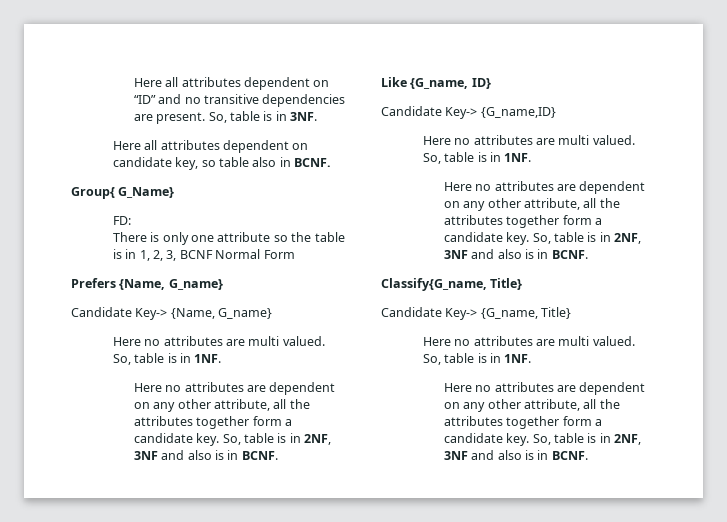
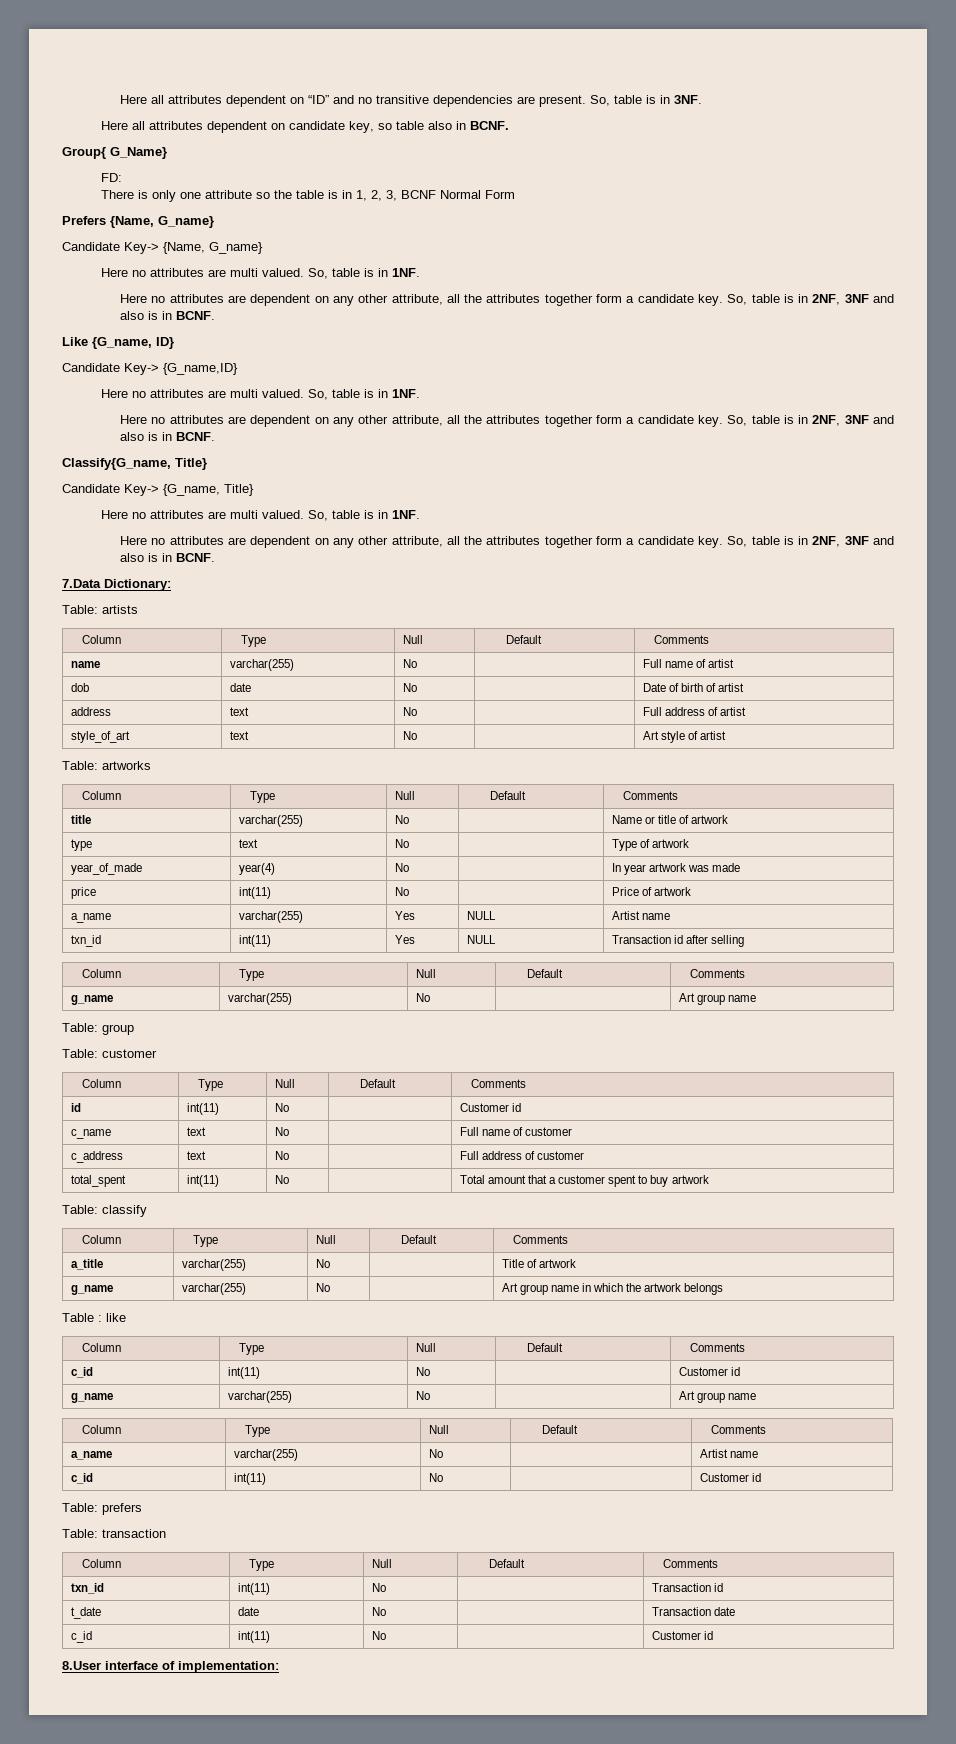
(588, 455) none -> [62,579,171,591] [62,605,138,614] [82,635,122,644] [241,635,267,647] [402,635,423,644] [505,635,542,644] [654,635,710,644] [70,661,100,668] [229,659,294,671] [402,659,417,668] [642,659,735,668] [70,683,89,692] [229,683,251,692] [402,683,417,692] [642,683,745,692] [70,707,111,716] [229,707,249,716] [402,707,417,716] [642,707,747,716] [70,731,130,743] [229,731,249,740] [402,731,417,740] [642,731,727,743] [62,761,151,770] [82,791,122,800] [250,791,276,803] [394,791,415,800] [489,791,526,800] [623,791,679,800] [70,815,91,824] [238,815,303,827] [394,815,409,824] [611,815,729,824] [70,839,92,851] [238,839,258,848] [394,839,409,848] [611,839,689,851] [70,863,142,875] [238,863,275,875] [394,863,409,872] [611,863,741,875] [70,887,96,899] [238,887,271,899] [394,887,409,896] [611,887,691,896] [70,913,111,923] [238,911,303,923] [394,911,415,920] [466,911,496,920] [611,911,670,920] [70,935,101,947] [238,935,271,947] [394,935,415,944] [466,935,496,944] [611,935,745,947] [82,969,122,978] [239,969,265,981] [415,969,436,978] [526,969,563,978] [690,969,746,978] [70,995,113,1005] [227,993,292,1005] [415,993,430,1002] [678,993,756,1005] [62,1023,134,1035] [62,1049,157,1058] [82,1079,122,1088] [198,1079,224,1091] [274,1079,295,1088] [359,1079,396,1088] [471,1079,527,1088] [70,1103,81,1112] [186,1103,219,1115] [274,1103,289,1112] [459,1103,521,1112] [70,1129,111,1139] [186,1127,206,1136] [274,1127,289,1136] [459,1127,573,1136] [70,1151,123,1163] [186,1151,206,1160] [274,1151,289,1160] [459,1151,585,1160] [70,1175,126,1187] [186,1175,219,1187] [274,1175,289,1184] [459,1175,709,1187] [62,1205,147,1217] [82,1235,122,1244] [193,1235,219,1247] [315,1235,336,1244] [400,1235,437,1244] [513,1235,569,1244] [70,1259,103,1270] [181,1259,246,1271] [315,1259,330,1268] [501,1259,576,1268] [70,1285,113,1295] [181,1283,246,1295] [315,1283,330,1292] [501,1283,724,1295] [62,1313,126,1322] [82,1343,122,1352] [239,1343,265,1355] [415,1343,436,1352] [526,1343,563,1352] [690,1343,746,1352] [70,1367,93,1378] [227,1367,260,1379] [415,1367,430,1376] [678,1367,740,1376] [70,1393,113,1403] [227,1391,292,1403] [415,1391,430,1400] [678,1391,756,1403] [82,1425,122,1434] [245,1425,271,1437] [428,1425,449,1434] [541,1425,578,1434] [711,1425,767,1434] [70,1451,112,1460] [233,1449,298,1461] [428,1449,443,1458] [699,1449,758,1458] [70,1473,93,1484] [233,1473,266,1485] [428,1473,443,1482] [699,1473,761,1482] [62,1503,142,1515] [62,1529,166,1538] [82,1559,122,1568] [249,1559,275,1571] [371,1559,392,1568] [488,1559,525,1568] [663,1559,719,1568] [70,1583,104,1594] [237,1583,270,1595] [371,1583,386,1592] [651,1583,723,1592] [70,1607,101,1619] [237,1607,259,1616] [371,1607,386,1616] [651,1607,735,1616] [70,1631,92,1643] [237,1631,270,1643] [371,1631,386,1640] [651,1631,713,1640] [62,1661,279,1673] // 7.Data Dictionary: // Table: artists // Column | Type | Null | Default | Comments // name | varchar(255) | No | | Full name of artist // dob | date | No | | Date of birth of artist // address | text | No | | Full address of artist // style_of_art | text | No | | Art style of artist // Table: artworks // Column | Type | Null | Default | Comments // title | varchar(255) | No | | Name or title of artwork // type | text | No | | Type of artwork // year_of_made | year(4) | No | | In year artwork was made // price | int(11) | No | | Price of artwork // a_name | varchar(255) | Yes | NULL | Artist name // txn_id | int(11) | Yes | NULL | Transaction id after selling // Column | Type | Null | Default | Comments // g_name | varchar(255) | No | | Art group name // Table: group // Table: customer // Column | Type | Null | Default | Comments // id | int(11) | No | | Customer id // c_name | text | No | | Full name of customer // c_address | text | No | | Full address of customer // total_spent | int(11) | No | | Total amount that a customer spent to buy artwork // Table: classify // Column | Type | Null | Default | Comments // a_title | varchar(255) | No | | Title of artwork // g_name | varchar(255) | No | | Art group name in which the artwork belongs // Table : like // Column | Type | Null | Default | Comments // c_id | int(11) | No | | Customer id // g_name | varchar(255) | No | | Art group name // Column | Type | Null | Default | Comments // a_name | varchar(255) | No | | Artist name // c_id | int(11) | No | | Customer id // Table: prefers // Table: transaction // Column | Type | Null | Default | Comments // txn_id | int(11) | No | | Transaction id // t_date | date | No | | Transaction date // c_id | int(11) | No | | Customer id // 8.User interface of implementation:

